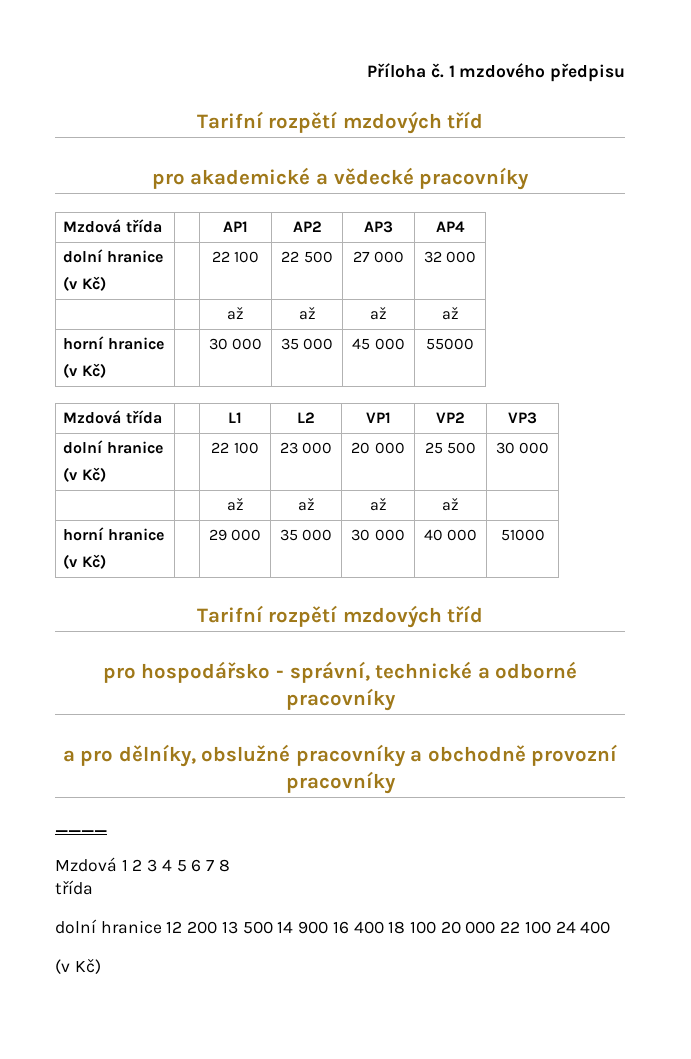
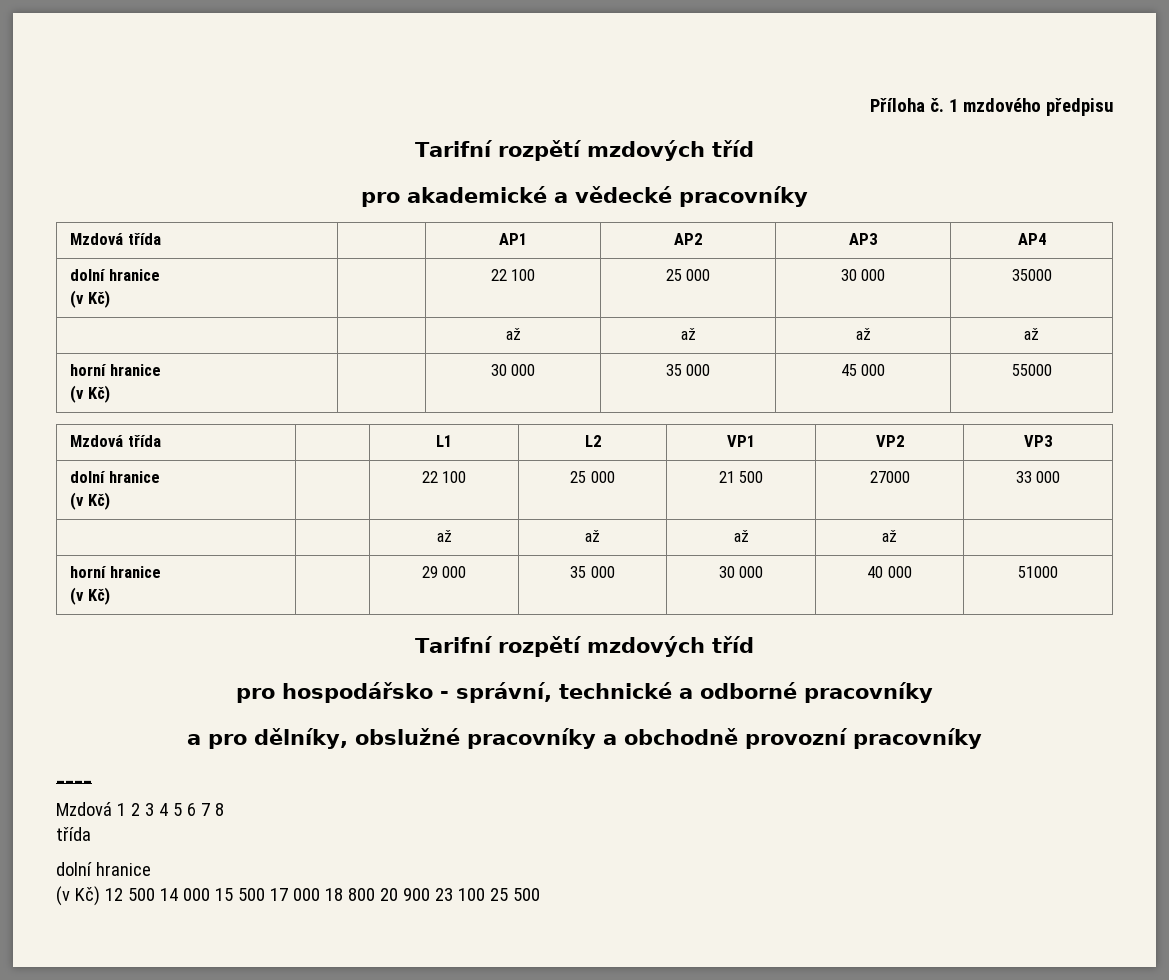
[281,251,333,263] [352,251,405,263] [423,251,477,263] 22 500 | 27 000 | 32 000 -> [665,269,711,281] [840,269,886,281] [1011,269,1052,281] 25 000 | 30 000 | 35000
[279,442,333,454] [351,442,405,454] [424,442,477,454] [495,442,515,454] 23 000 | 20 000 | 25 500 | 30 -> [570,471,615,483] [718,471,764,483] [869,471,910,483] [1015,471,1032,483] 25 000 | 21 500 | 27000 | 33
[166,921,611,934] [55,958,101,974] 12 200 13 500 14 900 16 400 18 100 20 000 22 100 24 400 // (v Kč) -> [56,886,540,906] // (v Kč) 12 500 14 000 15 500 17 000 18 800 20 900 23 100 25 500

